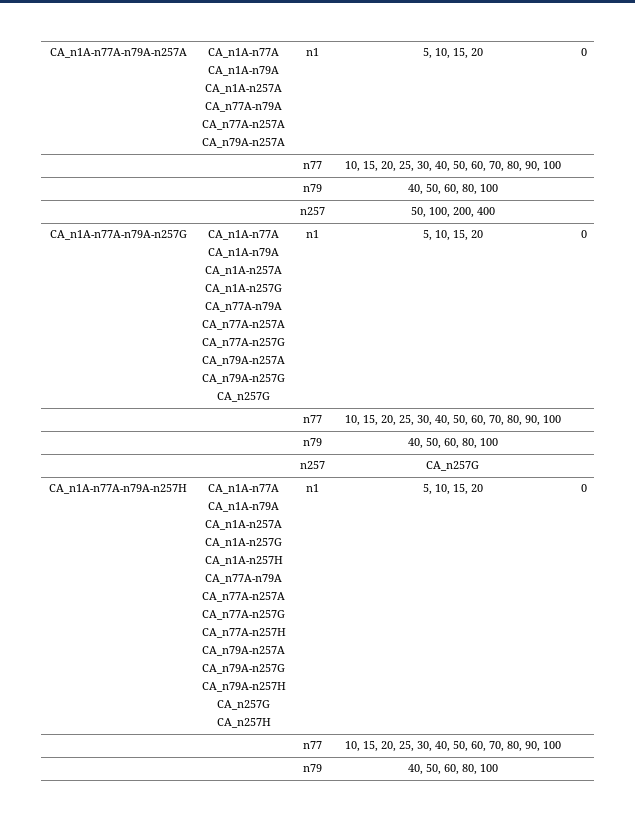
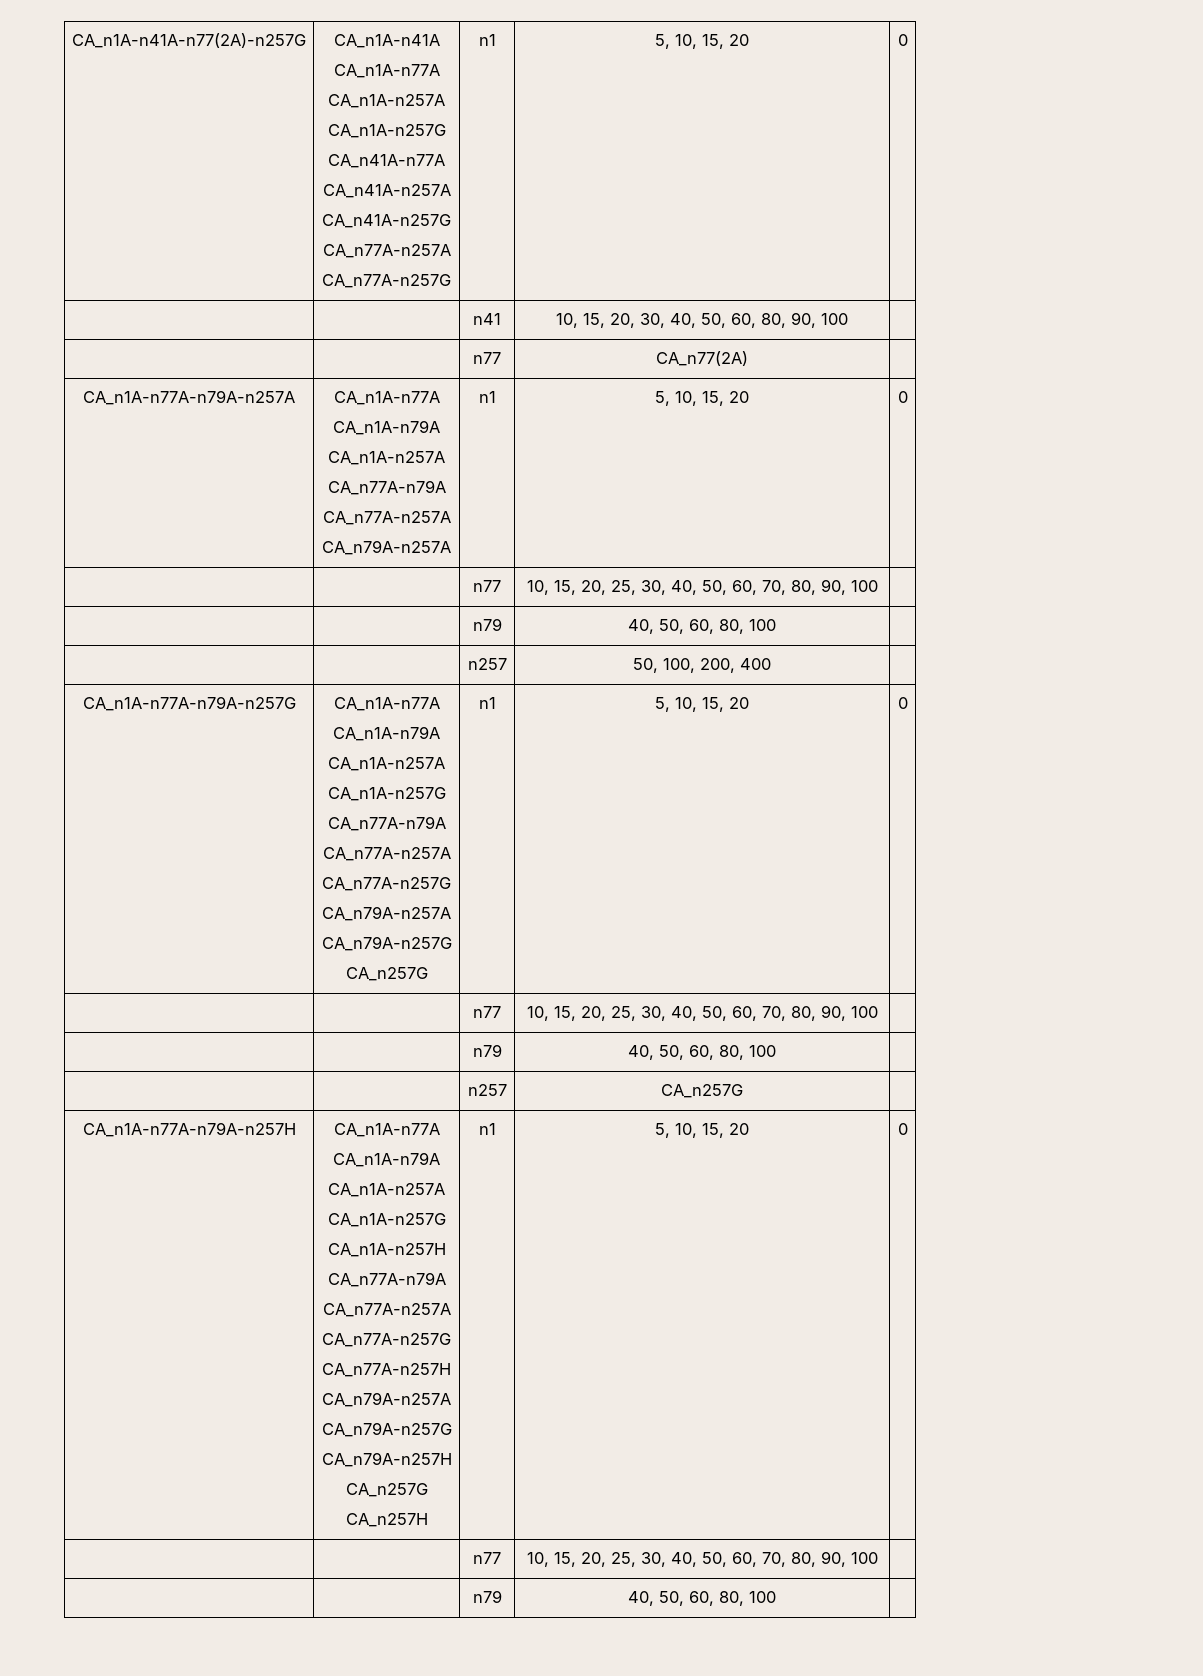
(49, 53) none -> [72,33,306,48] [333,34,440,48] [333,64,440,78] [328,94,445,108] [327,124,446,138] [328,154,445,168] [322,184,451,198] [322,214,451,228] [322,244,451,258] [322,274,451,288] [478,34,496,46] [655,34,749,49] [897,34,908,46] [473,313,501,325] [556,312,848,328] [473,352,501,364] [656,351,748,366] CA_n1A-n41A-n77(2A)-n257G | CA_n1A-n41A // CA_n1A-n77A // CA_n1A-n257A // CA_n1A-n257G // CA_n41A-n77A // CA_n41A-n257A // CA_n41A-n257G // CA_n77A-n257A // CA_n77A-n257G | n1 | 5, 10, 15, 20 | 0 // | | n41 | 10, 15, 20, 30, 40, 50, 60, 80, 90, 100 | // | | n77 | CA_n77(2A) | //

